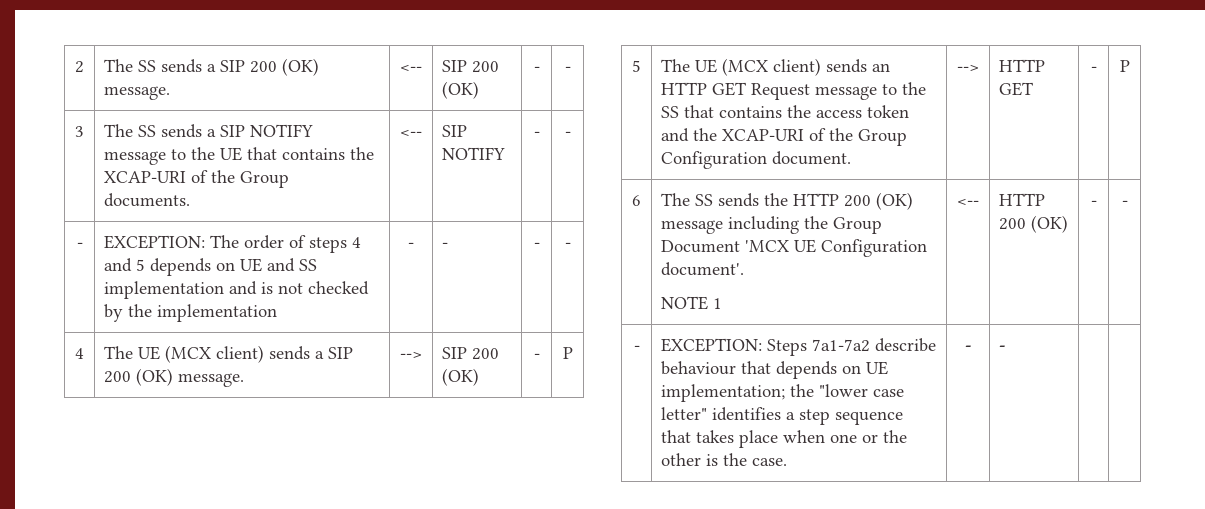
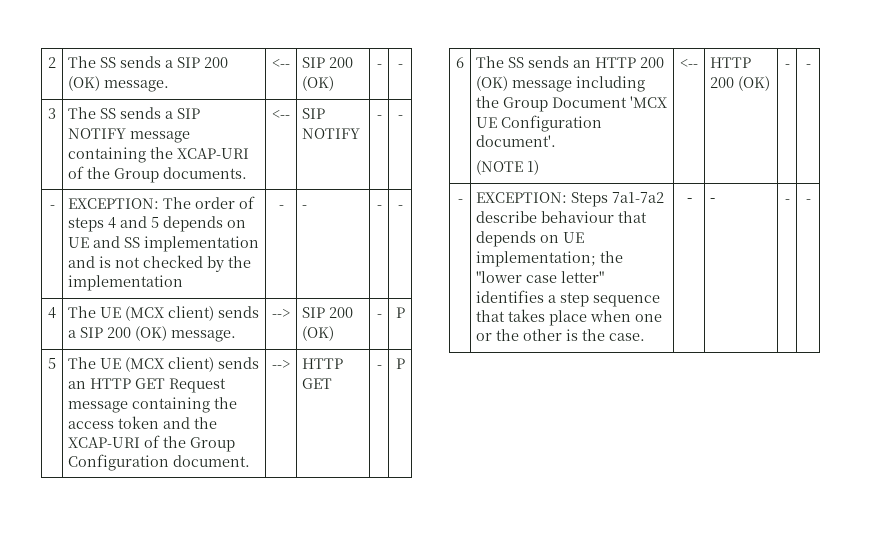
[171,147,346,161] to the UE that contains -> [68,147,147,163] containing
[882,82,927,95] [661,105,783,118] to the SS that contains -> [132,397,211,413] containing
[764,193,789,206] the -> [573,60,592,68] an
[661,296,723,310] NOTE 1 -> [476,160,540,175] (NOTE 1)
(1007, 348) | -> [784,199,790,203] [805,199,811,203] - | -

